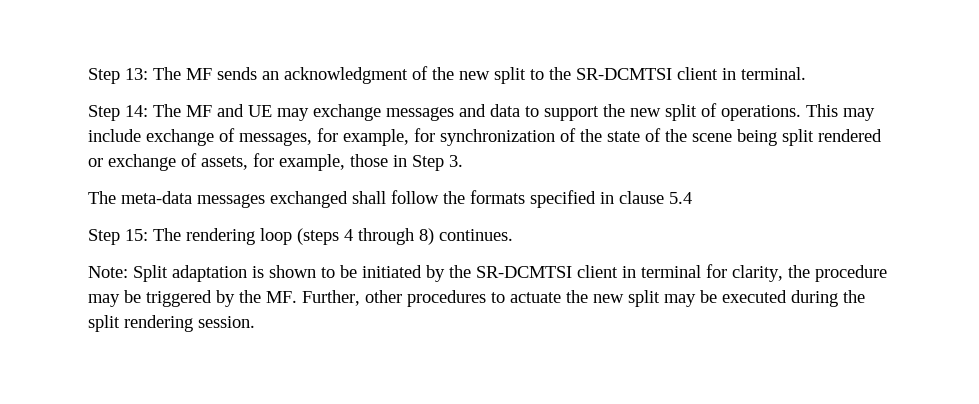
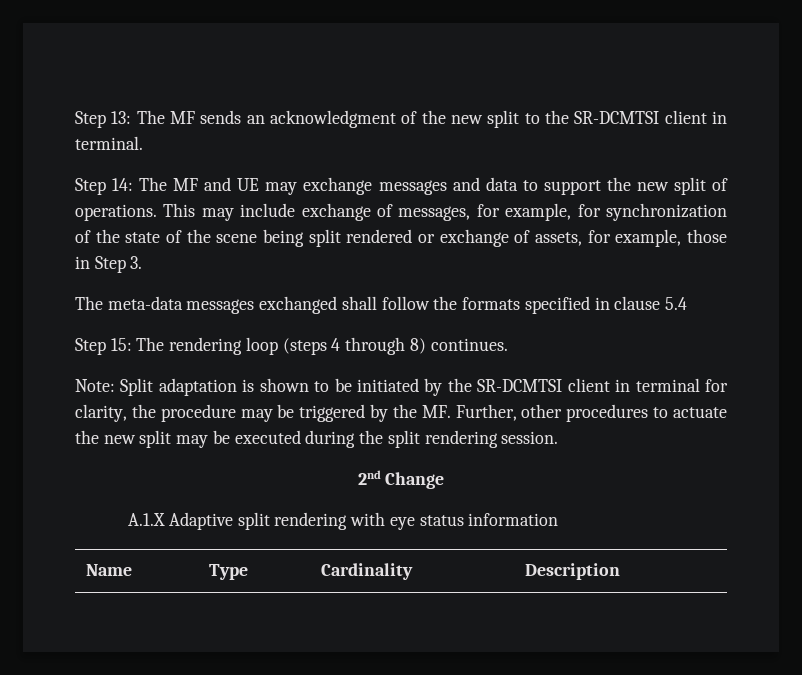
(255, 322) none -> [357,470,445,489] [128,512,559,530] [86,564,133,576] [209,564,249,580] [321,563,414,580] [525,563,621,580] // 2nd Change // A.1.X Adaptive split rendering with eye status information // Name | Type | Cardinality | Description

